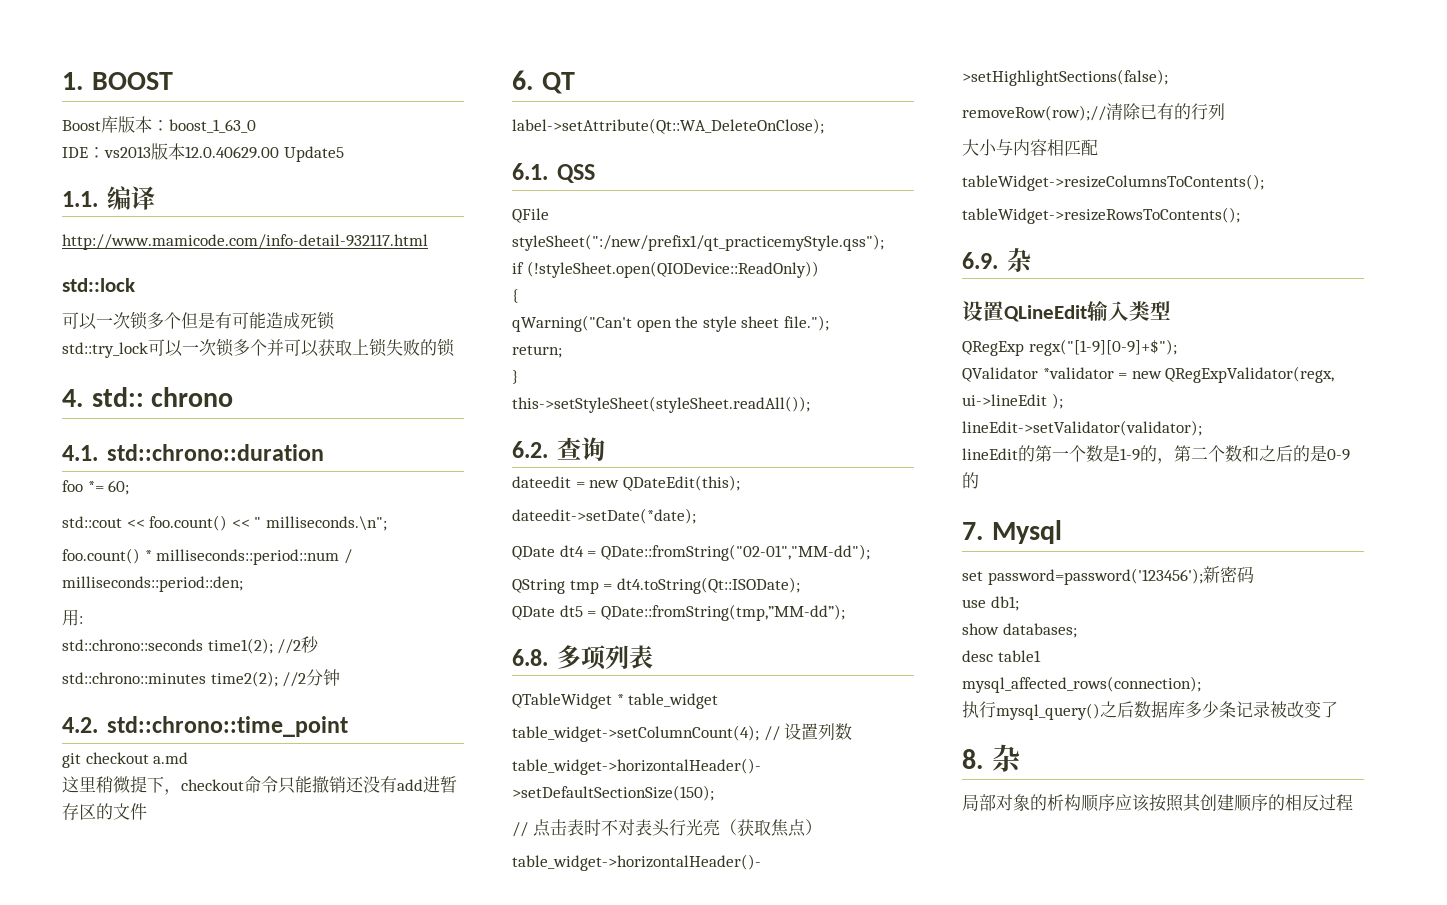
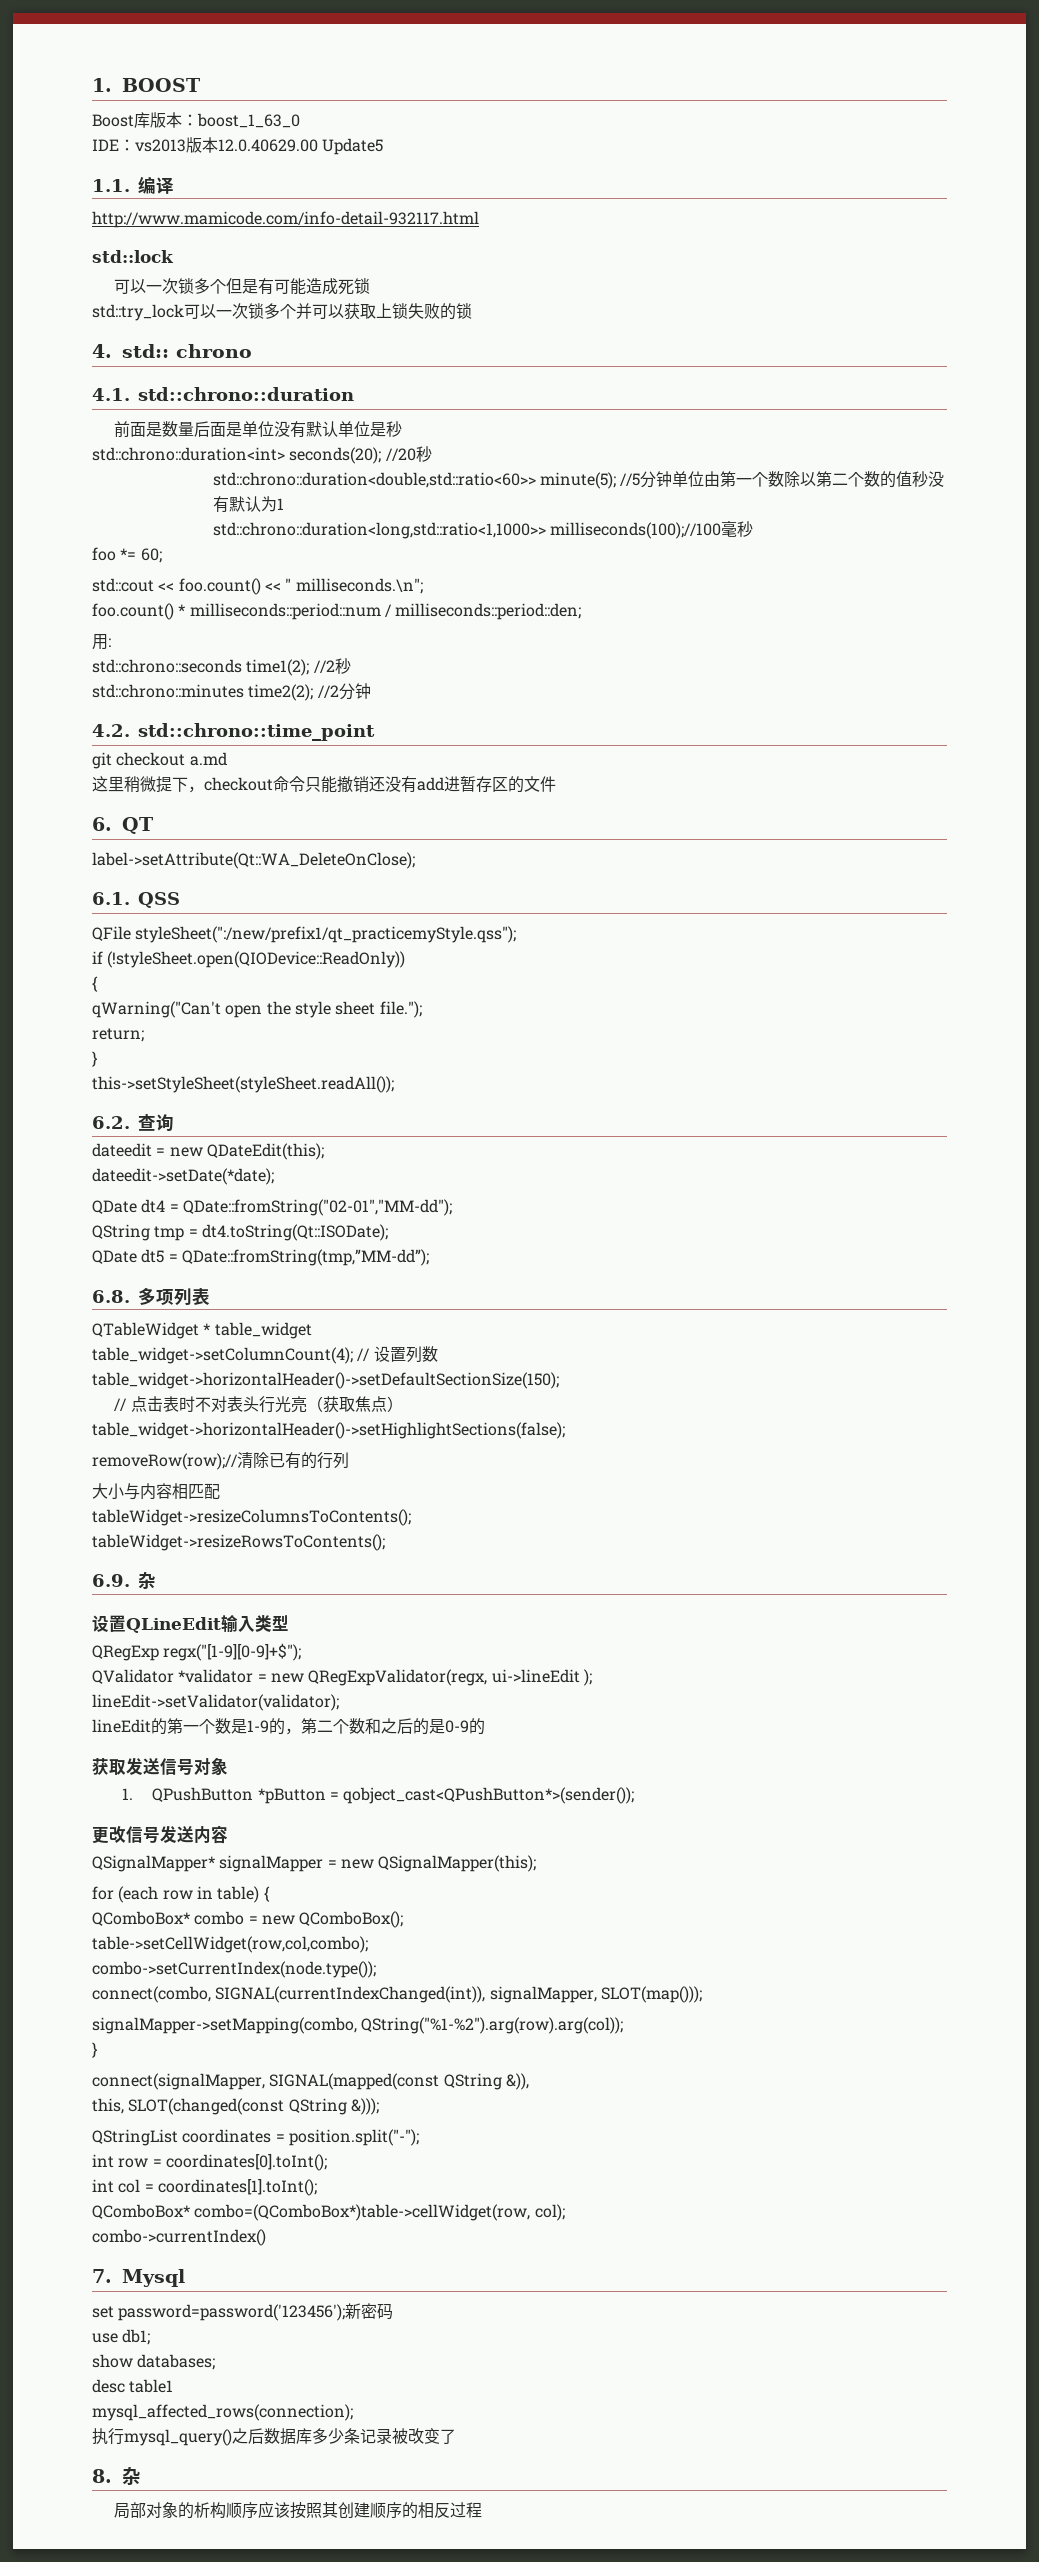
(324, 452) none -> [114,421,403,438] [92,446,432,464] [212,471,945,489] [212,496,284,513] [212,521,754,539] // 前面是数量后面是单位没有默认单位是秒 // std::chrono::duration<int> seconds(20); //20秒 // std::chrono::duration<double,std::ratio<60>> minute(5); //5分钟单位由第一个数除以第二个数的值秒没有默认为1 // std::chrono::duration<long,std::ratio<1,1000>> milliseconds(100);//100毫秒
(979, 480) none -> [92,1757,228,1775] [122,1787,635,1804] [92,1825,228,1844] [92,1855,537,1872] [92,1886,270,1903] [92,1911,404,1928] [92,1936,368,1953] [92,1961,376,1978] [92,1986,702,2003] [92,2017,624,2034] [92,2042,97,2058] [92,2073,529,2090] [92,2098,379,2115] [92,2129,419,2146] [92,2154,327,2171] [92,2179,317,2196] [92,2204,565,2221] [92,2229,266,2246] // 获取发送信号对象 // 1. QPushButton *pButton = qobject_cast<QPushButton*>(sender()); // 更改信号发送内容 // QSignalMapper* signalMapper = new QSignalMapper(this); // for (each row in table) { // QComboBox* combo = new QComboBox(); // table->setCellWidget(row,col,combo); // combo->setCurrentIndex(node.type()); // connect(combo, SIGNAL(currentIndexChanged(int)), signalMapper, SLOT(map())); // signalMapper->setMapping(combo, QString("%1-%2").arg(row).arg(col)); // } // connect(signalMapper, SIGNAL(mapped(const QString &)), // this, SLOT(changed(const QString &))); // QStringList coordinates = position.split("-"); // int row = coordinates[0].toInt(); // int col = coordinates[1].toInt(); // QComboBox* combo=(QComboBox*)table->cellWidget(row, col); // combo->currentIndex()

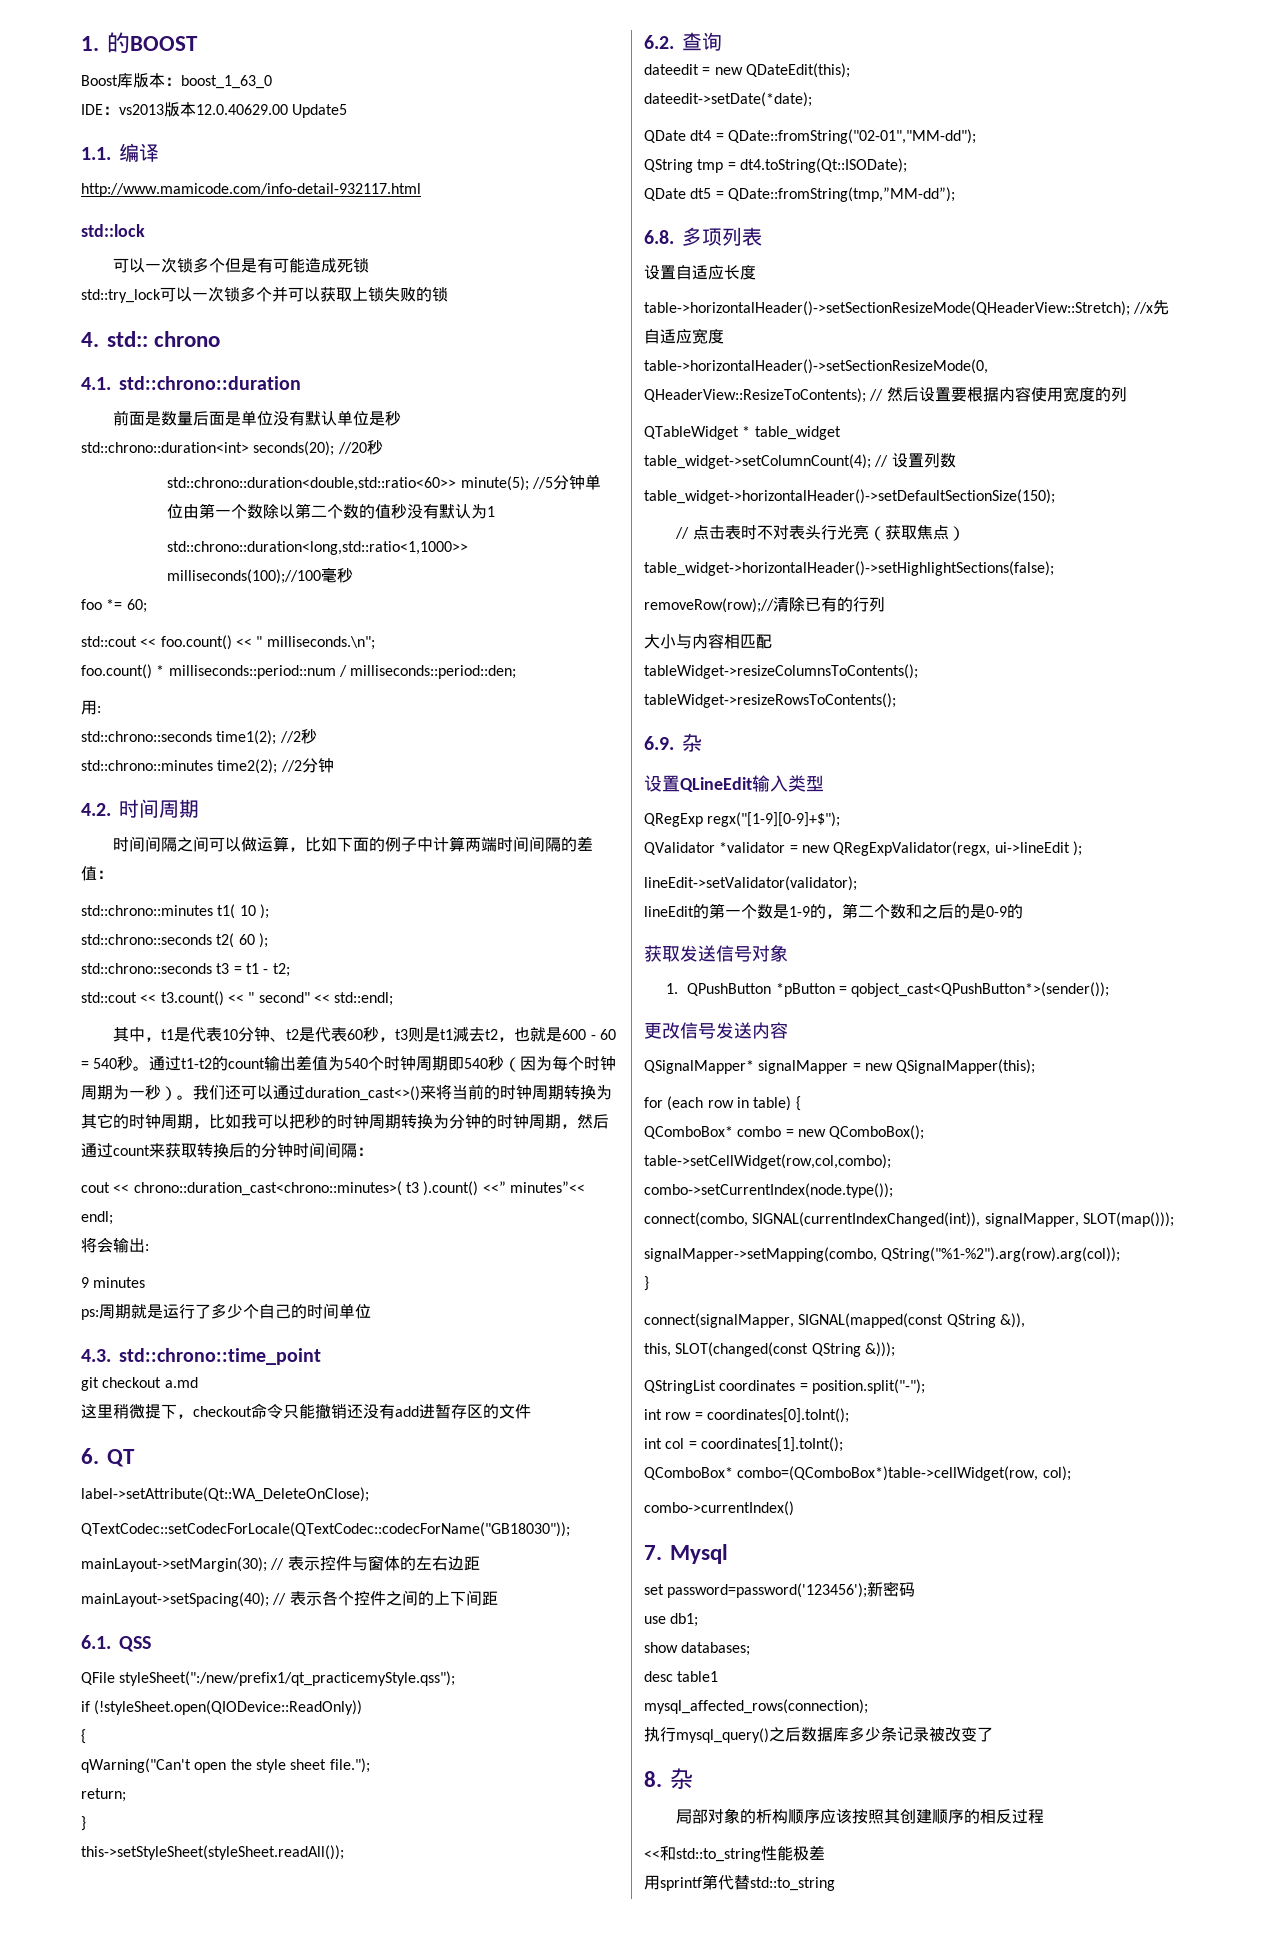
[92,78,112,92] 1. -> [81,32,130,54] 1.的
(130, 730) none -> [119,799,199,818] [113,836,594,852] [81,866,113,881] [81,904,269,919] [81,933,268,948] [81,963,290,977] [81,991,394,1006] [113,1027,616,1042] [81,1055,617,1072] [81,1084,612,1101] [81,1113,609,1129] [81,1142,373,1158] [81,1181,585,1196] [81,1211,113,1225] [81,1237,149,1253] [81,1277,146,1288] [81,1303,371,1320] [81,1349,111,1362] 时间周期 // 时间间隔之间可以做运算，比如下面的例子中计算两端时间间隔的差值： // std::chrono::minutes t1( 10 ); // std::chrono::seconds t2( 60 ); // std::chrono::seconds t3 = t1 - t2; // std::cout << t3.count() << " second" << std::endl; // 其中，t1是代表10分钟、t2是代表60秒，t3则是t1減去t2，也就是600 - 60 = 540秒。通过t1-t2的count输出差值为540个时钟周期即540秒（因为每个时钟周期为一秒）。我们还可以通过duration_cast<>()来将当前的时钟周期转换为其它的时钟周期，比如我可以把秒的时钟周期转换为分钟的时钟周期，然后通过count来获取转换后的分钟时间间隔： // cout << chrono::duration_cast<chrono::minutes>( t3 ).count() <<” minutes”<< endl; // 将会输出: // 9 minutes // ps:周期就是运行了多少个自己的时间单位 // 4.3.
(415, 860) none -> [81,1522,570,1537] [81,1555,480,1572] [81,1590,498,1607] // QTextCodec::setCodecForLocale(QTextCodec::codecForName("GB18030")); // mainLayout->setMargin(30); // 表示控件与窗体的左右边距 // mainLayout->setSpacing(40); // 表示各个控件之间的上下间距
(210, 1296) none -> [644,265,756,280] [644,300,1170,316] [644,328,724,344] [644,359,988,374] [644,386,1127,403] // 设置自适应长度 // table->horizontalHeader()->setSectionResizeMode(QHeaderView::Stretch); //x先自适应宽度 // table->horizontalHeader()->setSectionResizeMode(0, QHeaderView::ResizeToContents); // 然后设置要根据内容使用宽度的列
(483, 2510) none -> [644,1845,825,1862] [644,1874,835,1891] // <<和std::to_string性能极差 // 用sprintf第代替std::to_string

